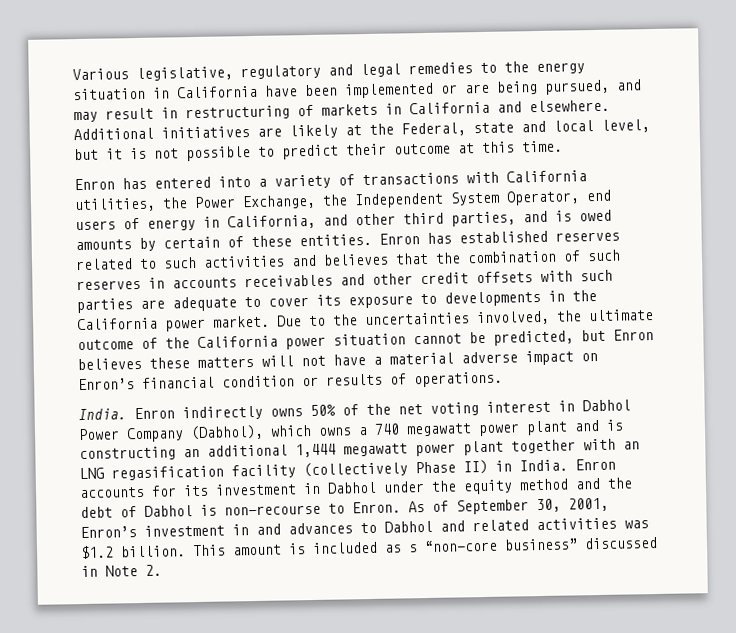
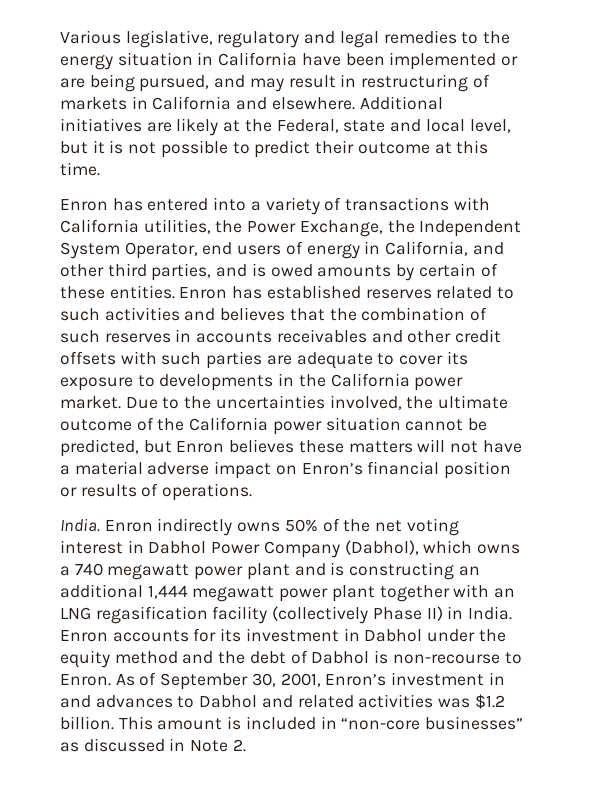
[222,375,295,388] condition -> [444,461,512,479] position
[384,538,578,553] as s “non-core business” -> [320,716,524,730] [60,742,79,752] in “non-core businesses” as

